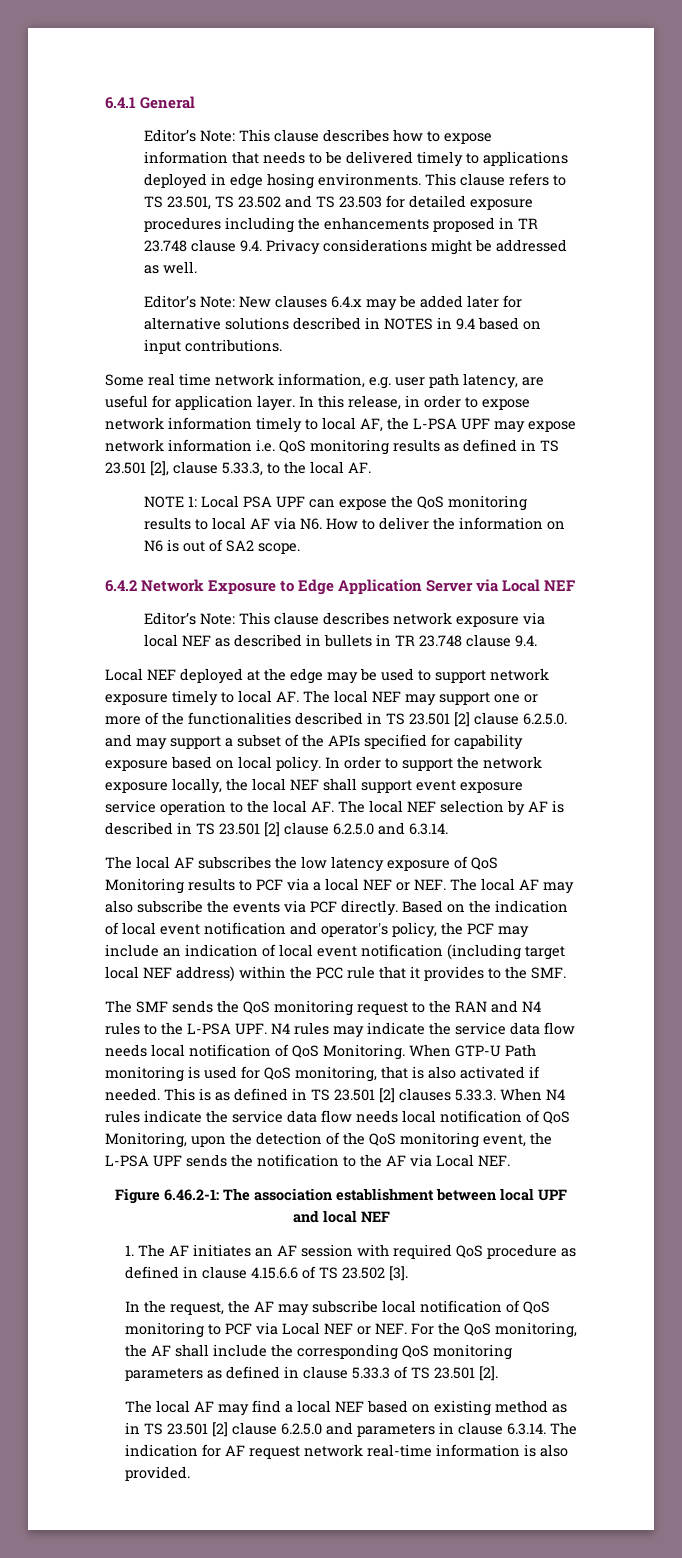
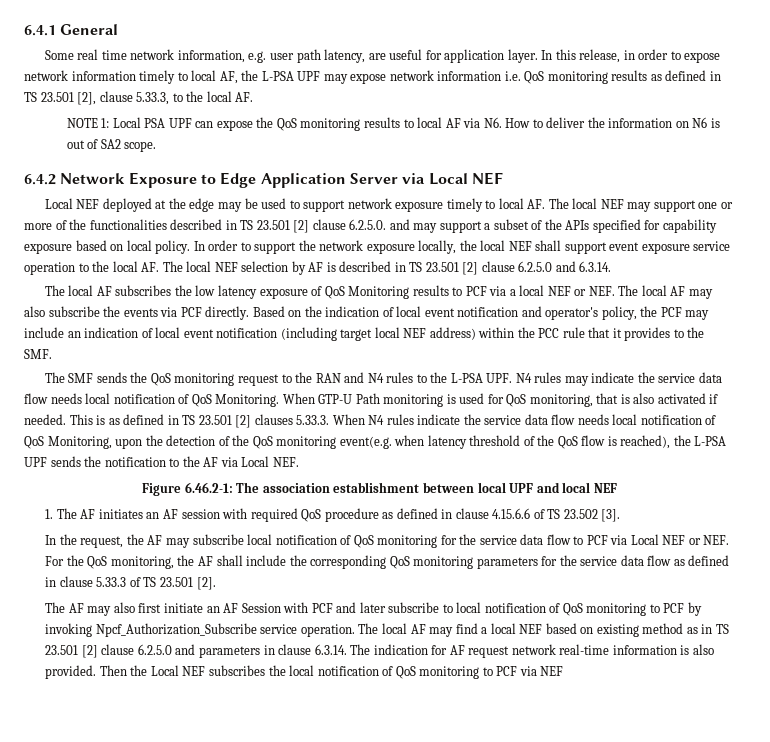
[144,129,493,144] [144,151,569,167] [144,173,567,189] [144,195,534,210] [144,217,539,233] [144,239,568,255] [144,261,198,274] [144,295,523,311] [144,317,542,330] [144,339,283,354] // Editor’s Note: This clause describes how to expose information that needs to be delivered timely to applications deployed in edge hosing environments. This clause refers to TS 23.501, TS 23.502 and TS 23.503 for detailed exposure procedures including the enhancements proposed in TR 23.748 clause 9.4. Privacy considerations might be addressed as well. // Editor’s Note: New clauses 6.4.x may be added later for alternative solutions described in NOTES in 9.4 based on input contributions. -> (119, 29) none
[144,612,546,627] [144,634,538,647] // Editor’s Note: This clause describes network exposure via local NEF as described in bullets in TR 23.748 clause 9.4. -> (503, 178) none
[483,1134,526,1147] event, -> [339,435,671,449] event(e.g. when latency threshold of the QoS flow is reached),
(204, 1330) none -> [440,534,571,545] for the service data flow
(203, 1374) none -> [541,555,672,566] for the service data flow
(152, 1406) none -> [68,602,702,616] [45,623,379,637] AF may also first initiate an AF Session with PCF and later subscribe to local notification of QoS monitoring to PCF by invoking Npcf_Authorization_Subscribe service operation. The
(190, 1473) none -> [99,665,564,679] Then the Local NEF subscribes the local notification of QoS monitoring to PCF via NEF

